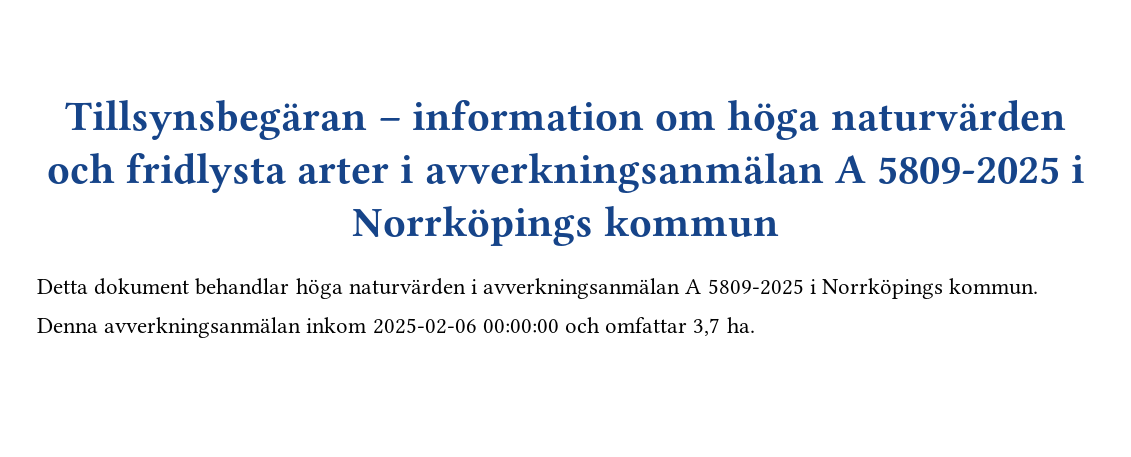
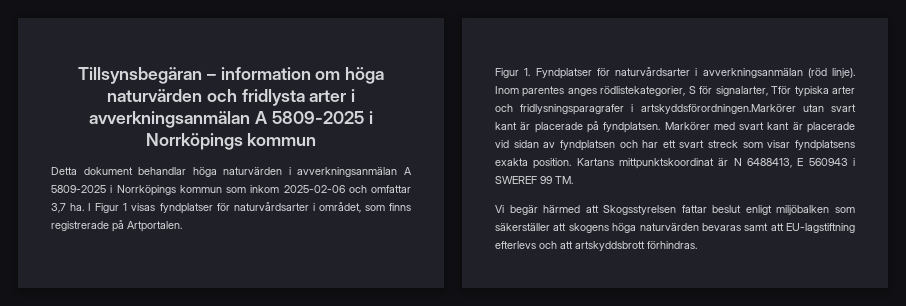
[949,278,1039,295] [37,317,302,338] kommun. Denna avverkningsanmälan -> [179,185,246,193] kommun som
[482,319,559,333] 00:00:00 -> (345, 189) none
(755, 325) none -> [88,202,411,214] [51,220,182,232] [495,67,855,79] [495,86,855,97] [495,104,856,115] [495,121,855,133] [495,140,855,151] [495,158,855,169] [495,176,573,184] [495,205,855,215] [495,223,855,233] [495,241,697,251] I Figur 1 visas fyndplatser för naturvårdsarter i området, som finns registrerade på Artportalen. // Figur 1. Fyndplatser för naturvårdsarter i avverkningsanmälan (röd linje). Inom parentes anges rödlistekategorier, S för signalarter, Tför typiska arter och fridlysningsparagrafer i artskyddsförordningen.Markörer utan svart kant är placerade på fyndplatsen. Markörer med svart kant är placerade vid sidan av fyndplatsen och har ett svart streck som visar fyndplatsens exakta position. Kartans mittpunktskoordinat är N 6488413, E 560943 i SWEREF 99 TM. // Vi begär härmed att Skogsstyrelsen fattar beslut enligt miljöbalken som säkerställer att skogens höga naturvärden bevaras samt att EU-lagstiftning efterlevs och att artskyddsbrott förhindras.

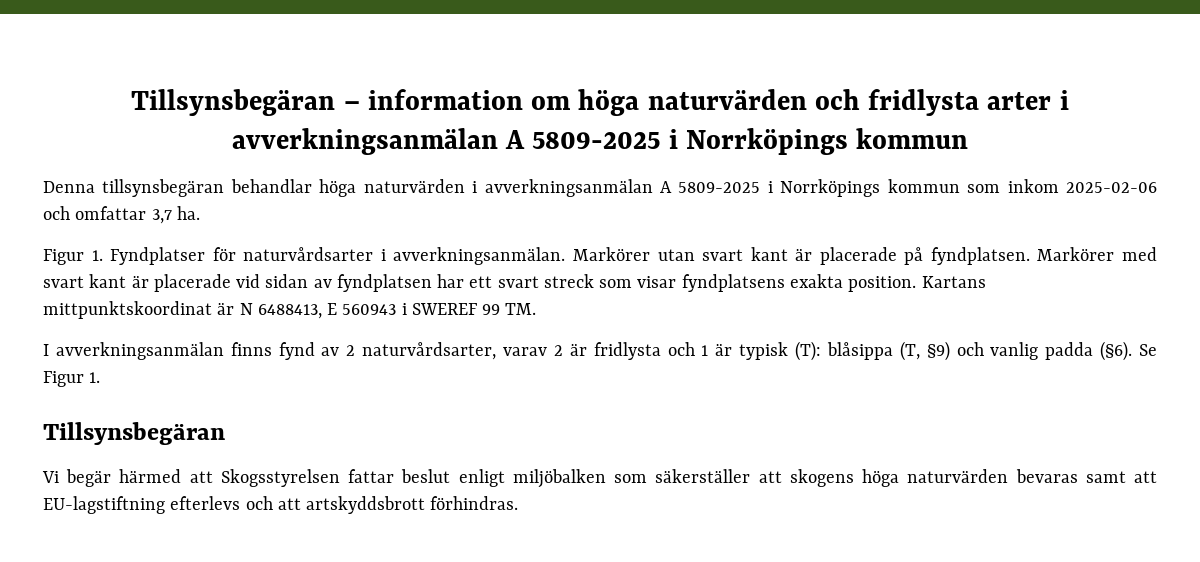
[51,167,133,175] Detta dokument -> [43,179,225,197] Denna tillsynsbegäran
[88,202,411,214] [51,220,182,232] I Figur 1 visas fyndplatser för naturvårdsarter i området, som finns registrerade på Artportalen. -> (200, 213) none
[702,68,855,78] [495,86,855,97] [495,104,796,115] avverkningsanmälan (röd linje). Inom parentes anges rödlistekategorier, S för signalarter, Tför typiska arter och fridlysningsparagrafer i artskyddsförordningen.Markörer -> [393,247,650,265] avverkningsanmälan. Markörer
[619,140,638,148] och -> (432, 283) none
(573, 180) none -> [43,341,1157,361] [43,371,101,387] [43,422,225,445] // I avverkningsanmälan finns fynd av 2 naturvårdsarter, varav 2 är fridlysta och 1 är typisk (T): blåsippa (T, §9) och vanlig padda (§6). Se Figur 1. // Tillsynsbegäran

